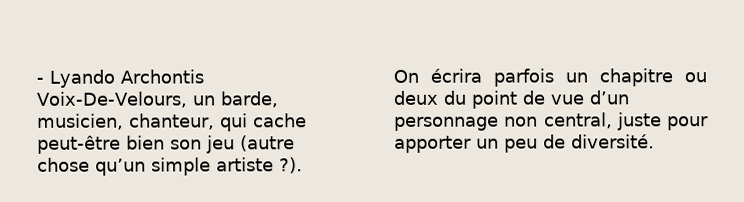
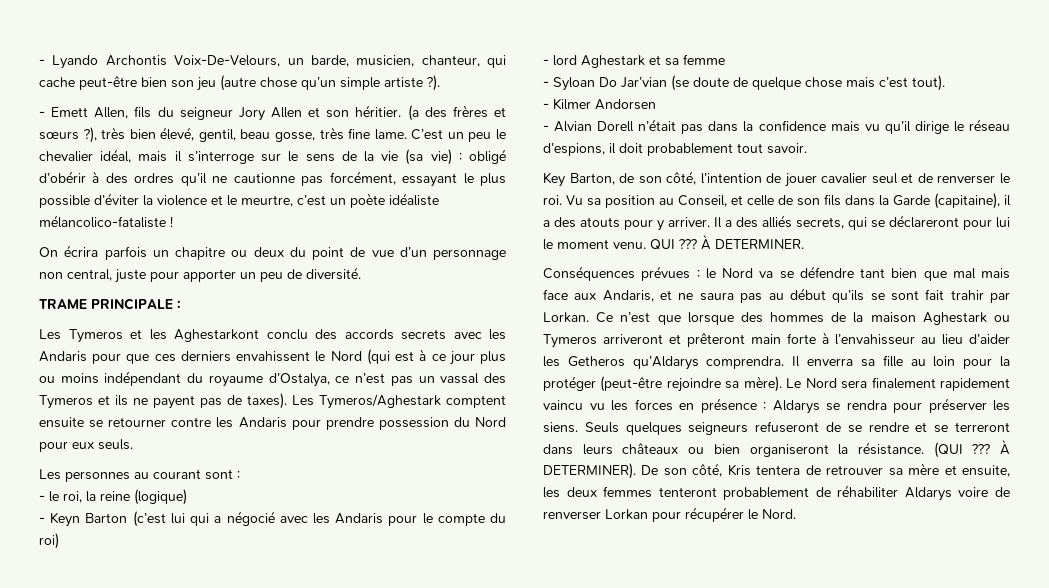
(303, 165) none -> [39,105,507,121] [39,127,506,143] [39,149,507,165] [39,171,506,187] [39,193,439,208] [39,215,173,228] // - Emett Allen, fils du seigneur Jory Allen et son héritier. (a des frères et sœurs ?), très bien élevé, gentil, beau gosse, très fine lame. C’est un peu le chevalier idéal, mais il s’interroge sur le sens de la vie (sa vie) : obligé d’obérir à des ordres qu’il ne cautionne pas forcément, essayant le plus possible d’éviter la violence et le meurtre, c’est un poète idéaliste mélancolico-fataliste !
(655, 141) none -> [39,298,181,310] [39,329,506,343] [39,349,506,365] [39,371,507,387] [39,393,506,409] [39,417,507,430] [39,439,133,452] [39,469,240,482] [39,489,187,505] [39,511,507,527] [39,533,59,549] [543,54,725,68] [543,75,945,91] [543,98,656,110] [543,119,1010,134] [543,143,807,156] [543,171,1010,187] [543,193,1011,209] [543,215,1010,231] [543,235,804,250] [543,266,1010,281] [543,288,1010,303] [543,312,1010,325] [543,332,1010,348] [543,355,1010,370] [543,376,1011,392] [543,398,1010,414] [543,421,1011,435] [543,440,1010,458] [543,463,1010,479] [543,485,1010,501] [543,507,796,522] // TRAME PRINCIPALE : // Les Tymeros et les Aghestarkont conclu des accords secrets avec les Andaris pour que ces derniers envahissent le Nord (qui est à ce jour plus ou moins indépendant du royaume d’Ostalya, ce n’est pas un vassal des Tymeros et ils ne payent pas de taxes). Les Tymeros/Aghestark comptent ensuite se retourner contre les Andaris pour prendre possession du Nord pour eux seuls. // Les personnes au courant sont : // - le roi, la reine (logique) // - Keyn Barton (c’est lui qui a négocié avec les Andaris pour le compte du roi) // - lord Aghestark et sa femme // - Syloan Do Jar’vian (se doute de quelque chose mais c’est tout). // - Kilmer Andorsen // - Alvian Dorell n’était pas dans la confidence mais vu qu’il dirige le réseau d’espions, il doit probablement tout savoir. // Key Barton, de son côté, l’intention de jouer cavalier seul et de renverser le roi. Vu sa position au Conseil, et celle de son fils dans la Garde (capitaine), il a des atouts pour y arriver. Il a des alliés secrets, qui se déclareront pour lui le moment venu. QUI ??? À DETERMINER. // Conséquences prévues : le Nord va se défendre tant bien que mal mais face aux Andaris, et ne saura pas au début qu’ils se sont fait trahir par Lorkan. Ce n’est que lorsque des hommes de la maison Aghestark ou Tymeros arriveront et prêteront main forte à l’envahisseur au lieu d’aider les Getheros qu’Aldarys comprendra. Il enverra sa fille au loin pour la protéger (peut-être rejoindre sa mère). Le Nord sera finalement rapidement vaincu vu les forces en présence : Aldarys se rendra pour préserver les siens. Seuls quelques seigneurs refuseront de se rendre et se terreront dans leurs châteaux ou bien organiseront la résistance. (QUI ??? À DETERMINER). De son côté, Kris tentera de retrouver sa mère et ensuite, les deux femmes tenteront probablement de réhabiliter Aldarys voire de renverser Lorkan pour récupérer le Nord.

